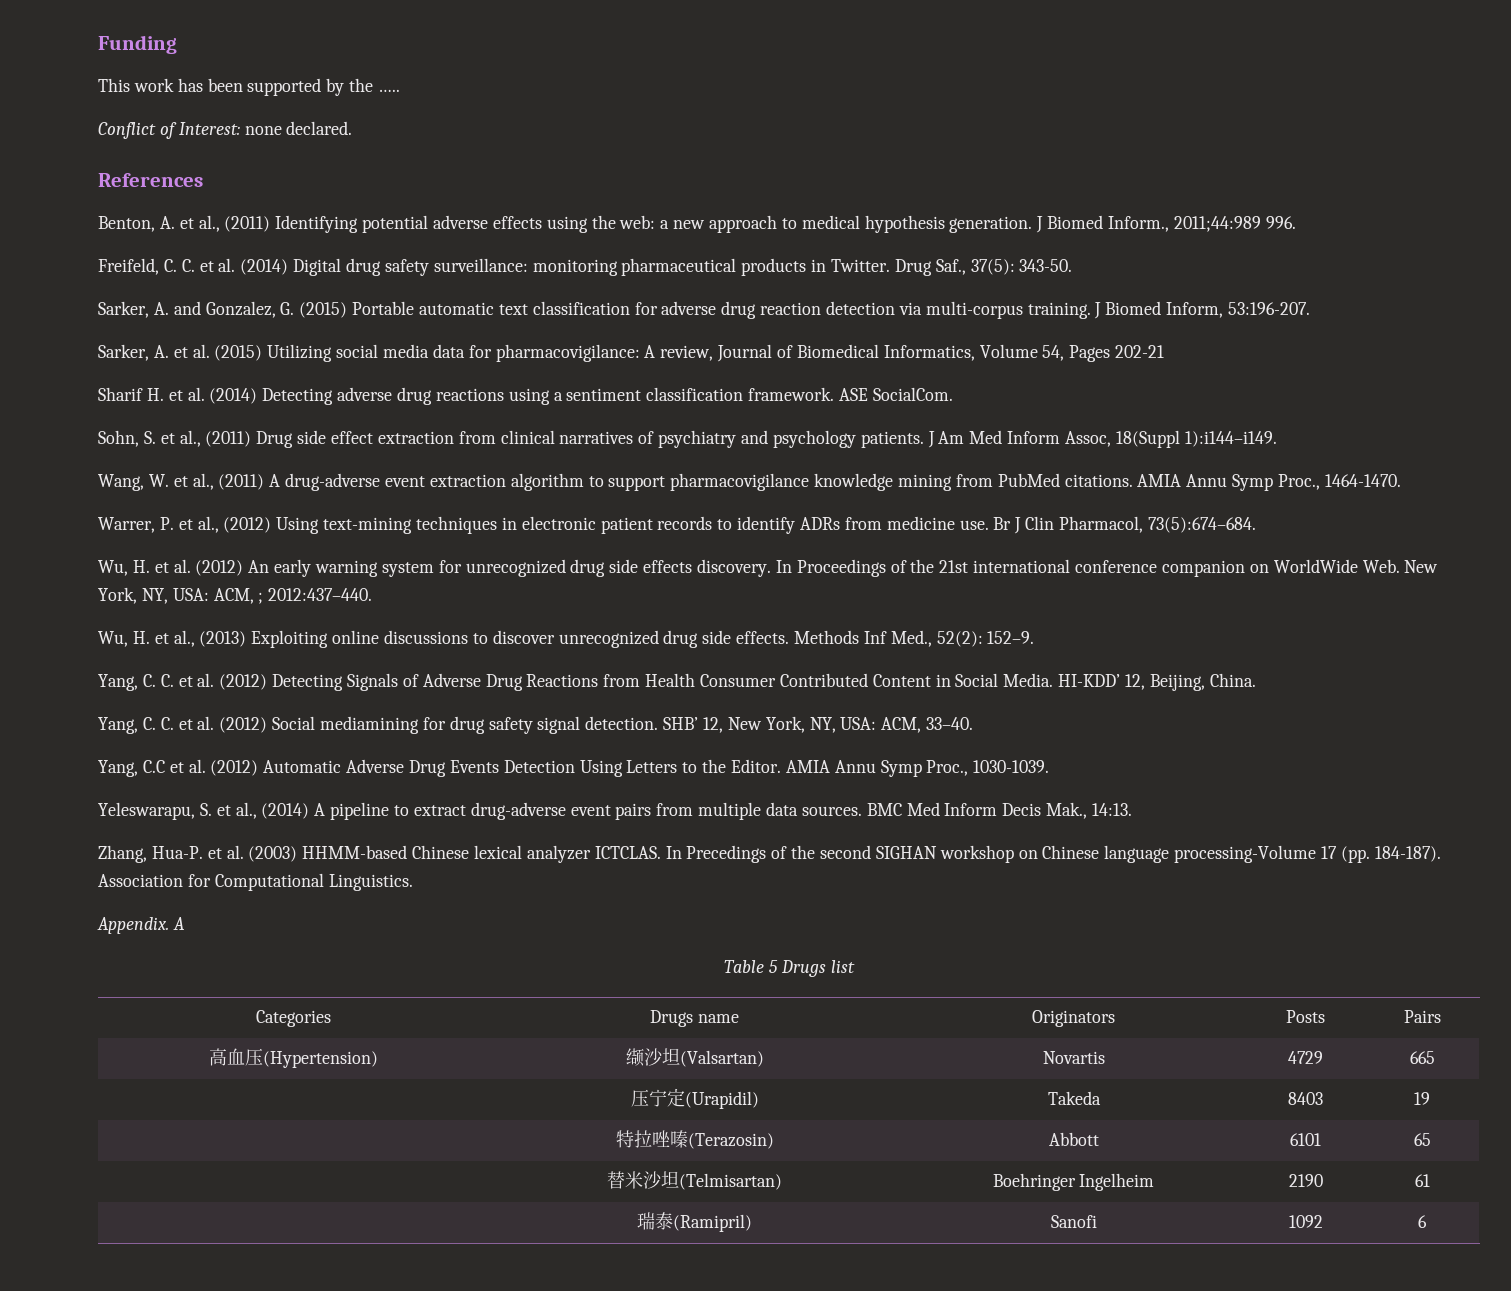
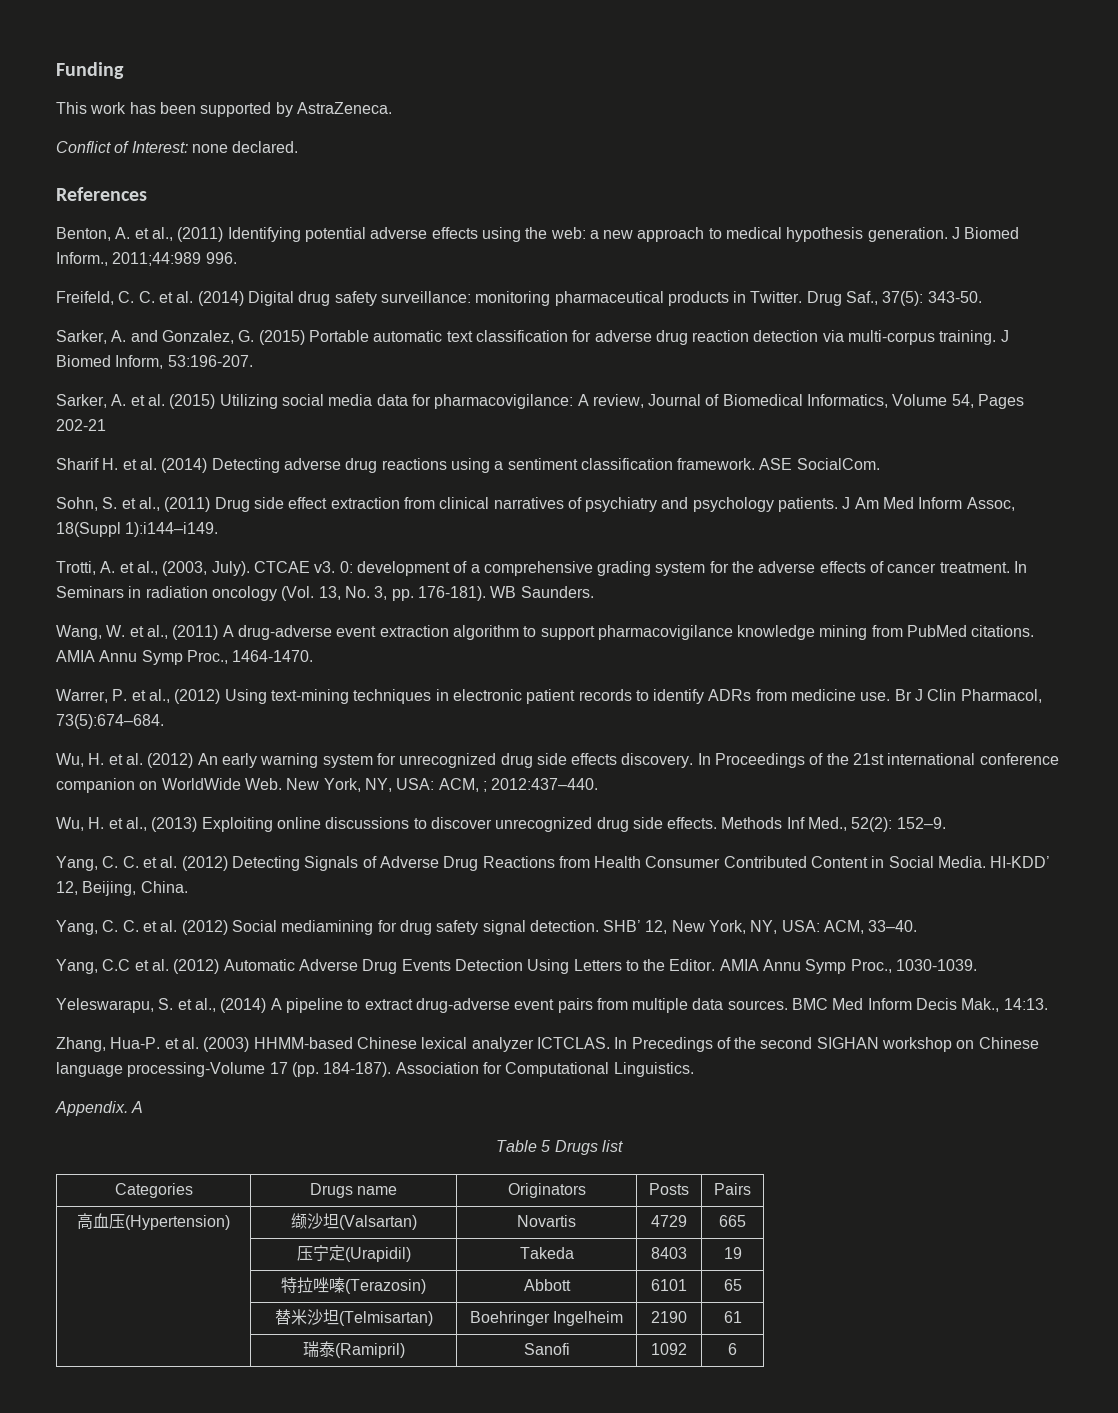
[349,78,401,92] the ….. -> [296,102,392,114] AstraZeneca.
(1277, 439) none -> [56,561,1028,576] [56,586,594,601] // Trotti, A. et al., (2003, July). CTCAE v3. 0: development of a comprehensive grading system for the adverse effects of cancer treatment. In Seminars in radiation oncology (Vol. 13, No. 3, pp. 176-181). WB Saunders.

